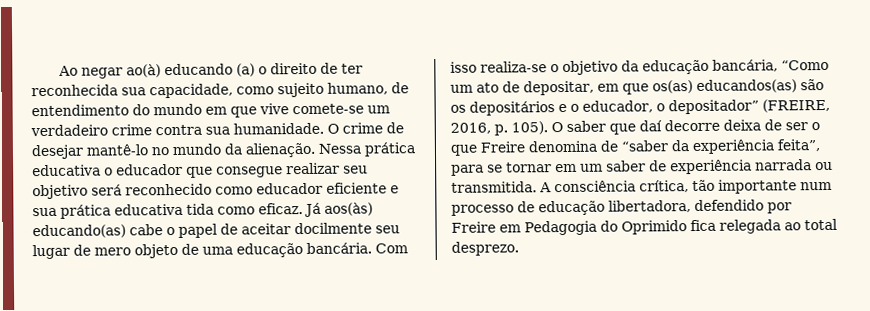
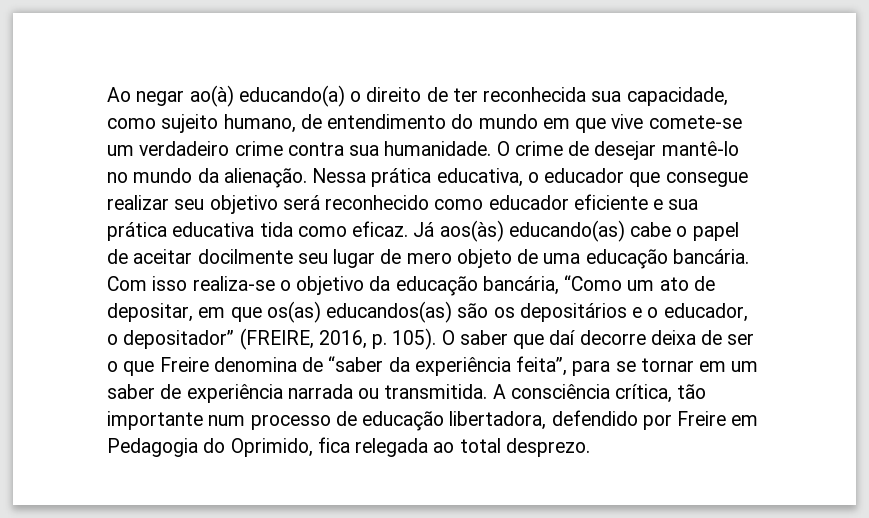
[163,63,255,77] educando (a) -> [238,85,345,107] educando(a)
[32,164,101,177] educativa -> [436,168,523,187] educativa,
[621,220,687,235] Oprimido -> [230,438,313,457] Oprimido,

